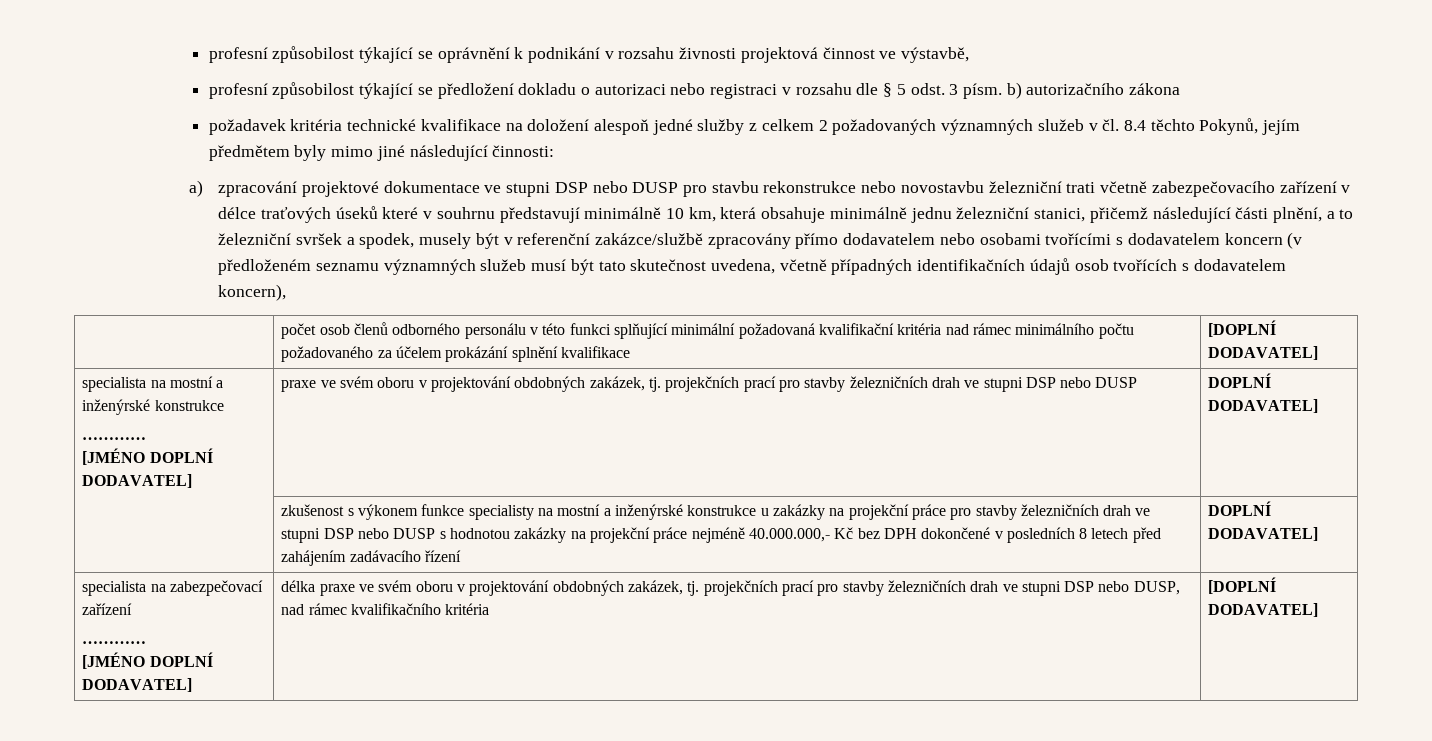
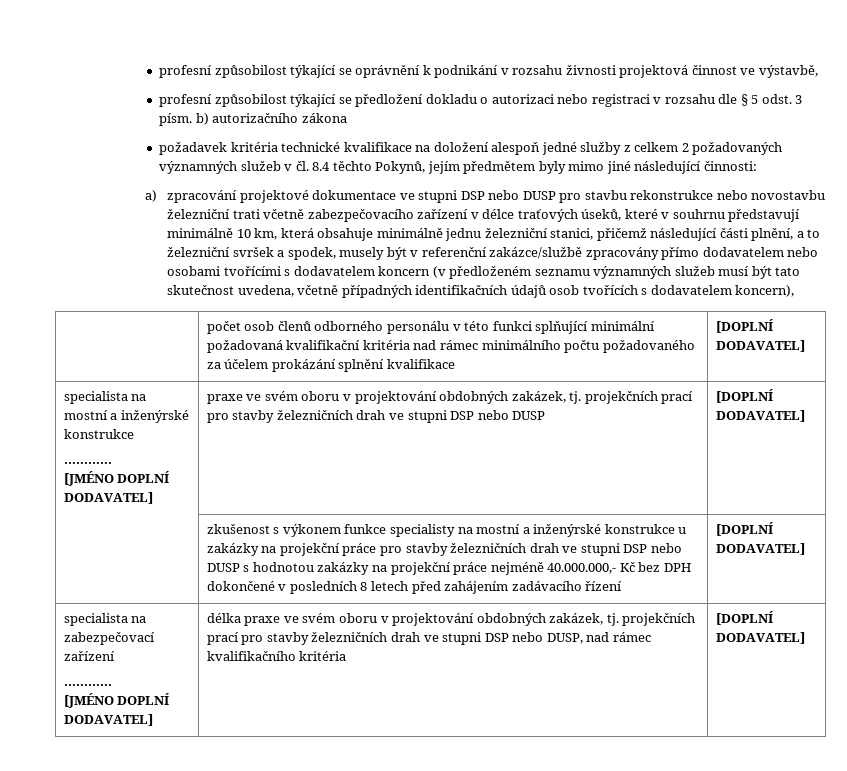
[335,206,378,219] úseků -> [581,209,622,221] úseků,
[1208,373,1272,388] DOPLNÍ -> [715,389,773,403] [DOPLNÍ
[1208,501,1272,516] DOPLNÍ -> [715,522,773,536] [DOPLNÍ

